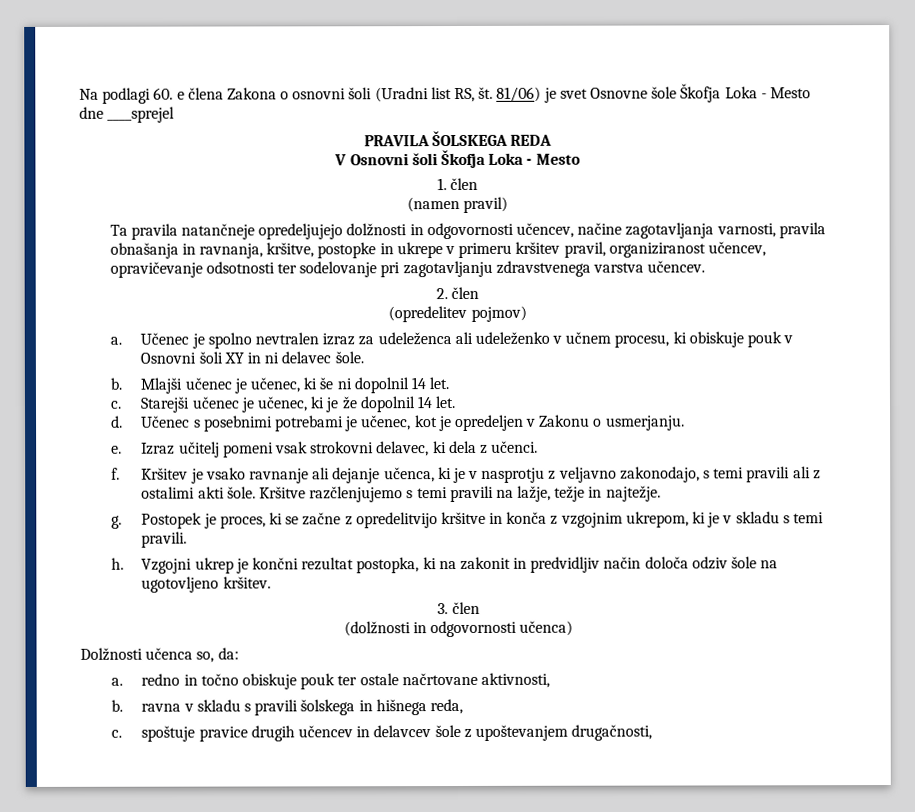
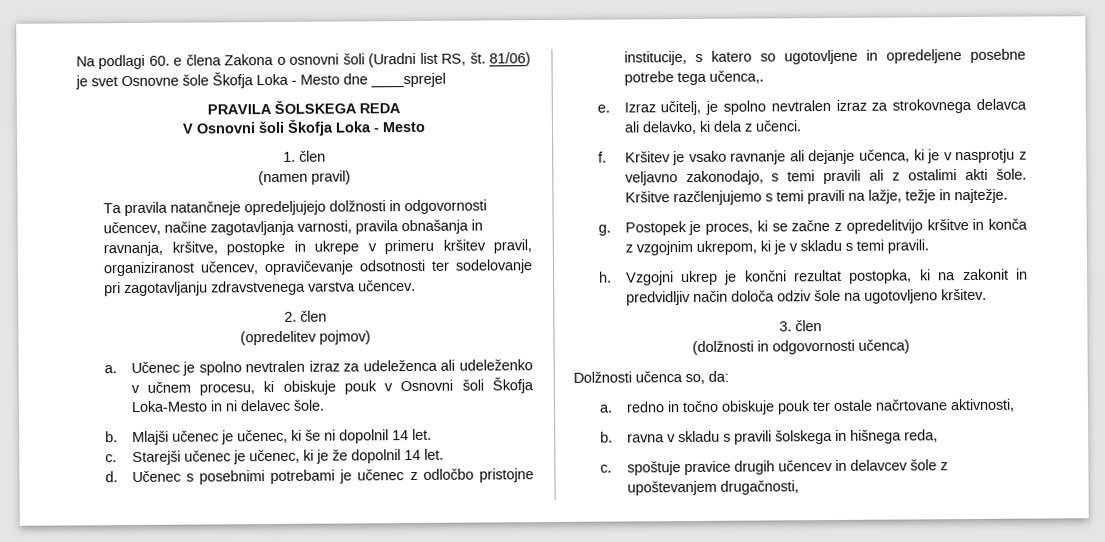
[223,352,244,364] XY -> [492,377,534,394] [130,400,207,413] Škofja Loka-Mesto
[361,414,685,432] [110,441,430,458] učenec, kot je opredeljen v Zakonu o usmerjanju. // e. Izraz učitelj pomeni vsak strokovni delavec, -> [357,468,535,483] [623,48,1026,66] [623,70,764,86] [597,98,1027,116] [623,120,697,135] učenec z odločbo pristojne institucije, s katero so ugotovljene in opredeljene posebne potrebe tega učenca,. // e. Izraz učitelj, je spolno nevtralen izraz za strokovnega delavca ali delavko,

